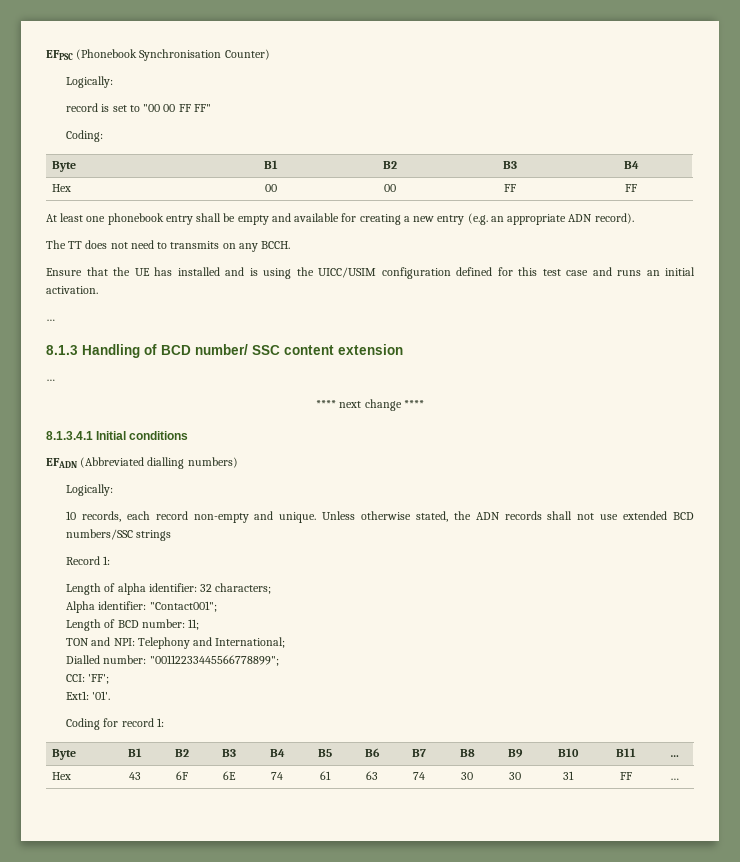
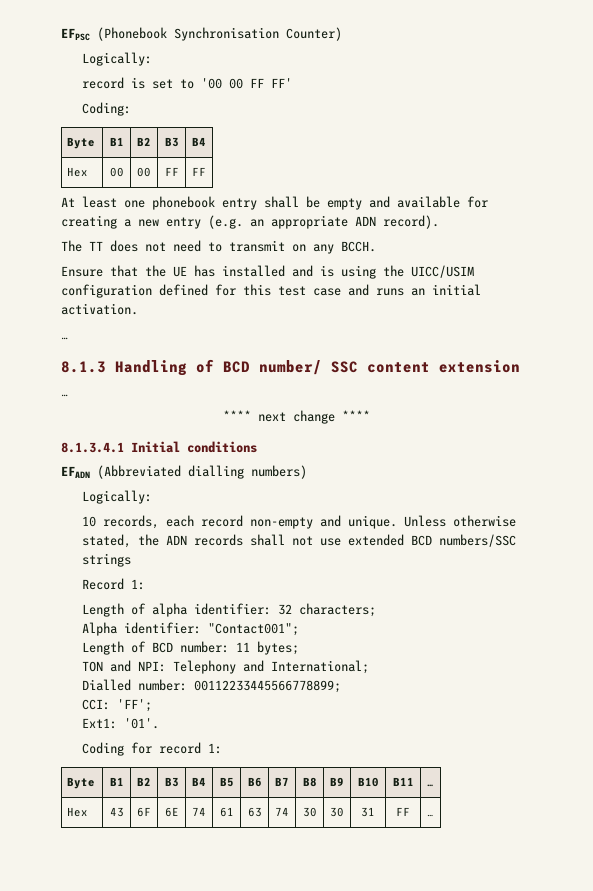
[143,104,161,112] "00 -> [201,78,223,89] '00
[193,104,211,112] FF" -> [271,78,293,88] FF'
[170,241,220,249] transmits -> [229,240,285,252] transmit
[188,619,200,630] 11; -> [236,641,300,655] 11 bytes;
[149,655,279,666] "00112233445566778899"; -> [194,680,342,693] 00112233445566778899;

